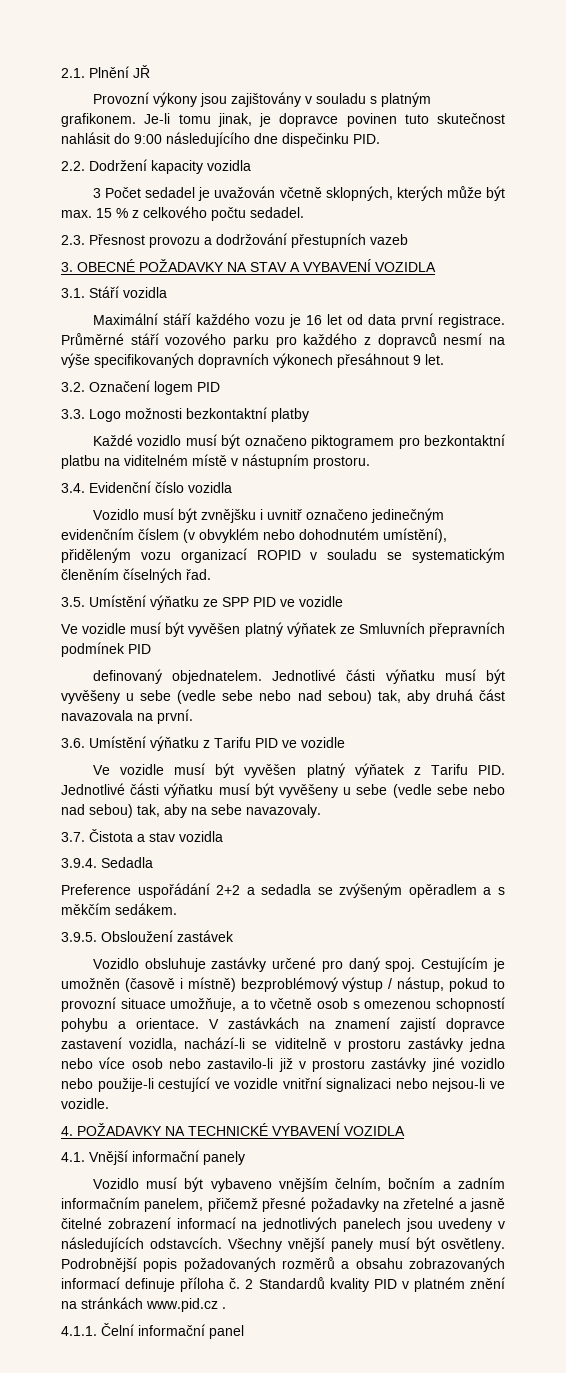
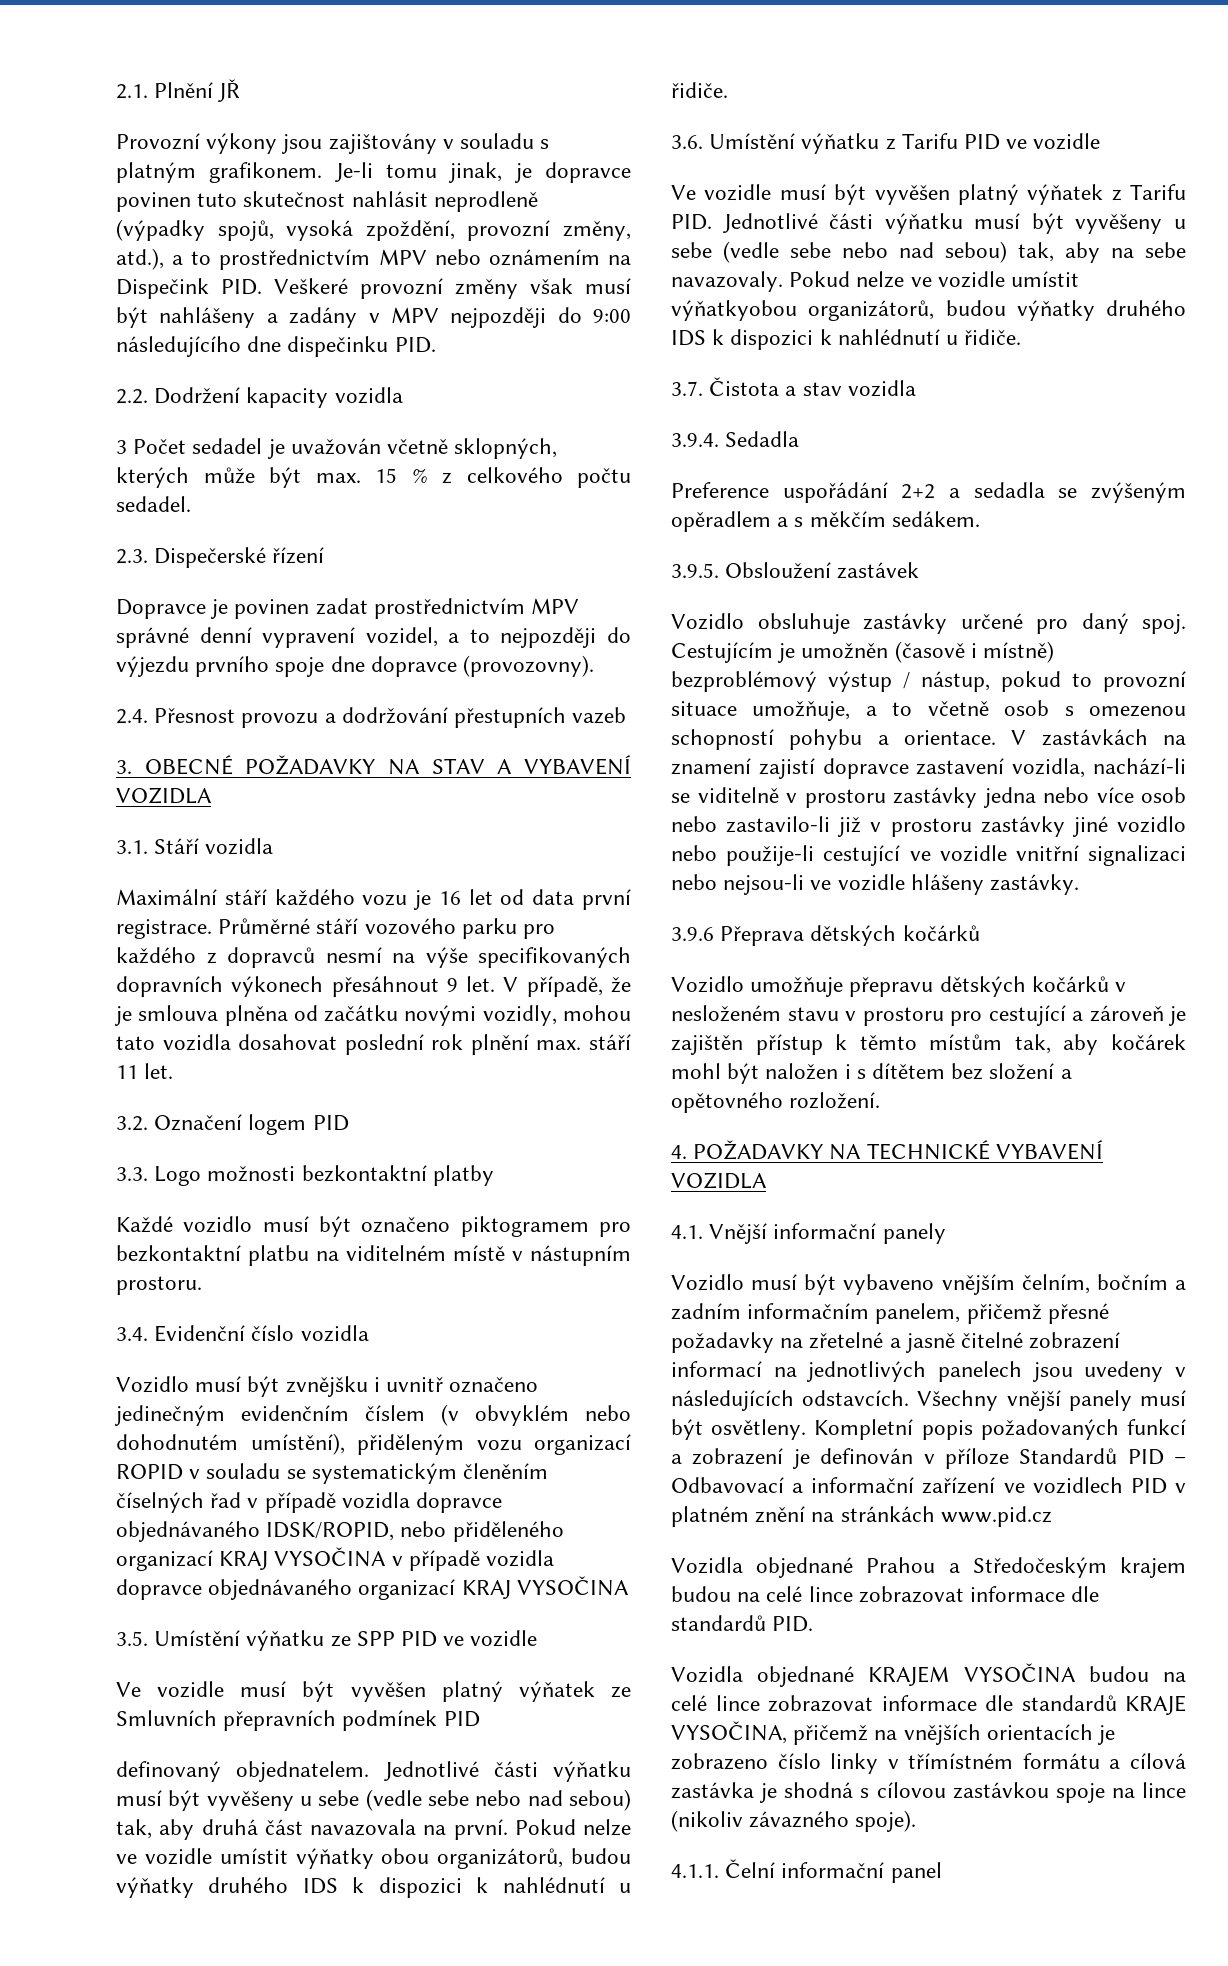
(110, 138) none -> [433,191,538,212] [116,219,631,241] [116,248,631,270] [116,278,631,299] [116,307,547,328] neprodleně (výpadky spojů, vysoká zpoždění, provozní změny, atd.), a to prostřednictvím MPV nebo oznámením na Dispečink PID. Veškeré provozní změny však musí být nahlášeny a zadány v MPV nejpozději
(85, 240) none -> [154,547,325,568] [116,598,580,619] [116,627,631,648] [116,655,595,677] [116,709,148,724] Dispečerské řízení // Dopravce je povinen zadat prostřednictvím MPV správné denní vypravení vozidel, a to nejpozději do výjezdu prvního spoje dne dopravce (provozovny). // 2.4.
(444, 359) none -> [503,976,631,997] [115,1005,631,1026] [116,1034,631,1055] [116,1063,174,1079] V případě, že je smlouva plněna od začátku novými vozidly, mohou tato vozidla dosahovat poslední rok plnění max. stáří 11 let.
[186,569,211,580] řad. -> [210,1492,503,1513] [116,1521,564,1542] [116,1547,555,1571] [116,1576,629,1600] řad v případě vozidla dopravce objednávaného IDSK/ROPID, nebo přiděleného organizací KRAJ VYSOČINA v případě vozidla dopravce objednávaného organizací KRAJ VYSOČINA
(193, 716) none -> [514,1819,631,1836] [116,1848,631,1869] [116,1877,631,1898] [671,82,728,98] Pokud nelze ve vozidle umístit výňatky obou organizátorů, budou výňatky druhého IDS k dispozici k nahlédnutí u řidiče.
(321, 811) none -> [789,271,1080,288] [671,300,1186,321] [671,329,1022,350] Pokud nelze ve vozidle umístit výňatkyobou organizátorů, budou výňatky druhého IDS k dispozici k nahlédnutí u řidiče.
[61,1098,109,1109] vozidle. -> [837,874,1080,895] [671,925,980,946] [671,976,1127,997] [671,1005,1186,1026] [671,1034,1186,1055] [671,1063,1072,1084] [671,1092,881,1113] vozidle hlášeny zastávky. // 3.9.6 Přeprava dětských kočárků // Vozidlo umožňuje přepravu dětských kočárků v nesloženém stavu v prostoru pro cestující a zároveň je zajištěn přístup k těmto místům tak, aby kočárek mohl být naložen i s dítětem bez složení a opětovného rozložení.
[61,1257,137,1272] Podrobnější -> [814,1419,914,1440] Kompletní
[282,1257,505,1272] [61,1277,369,1292] rozměrů a obsahu zobrazovaných informací definuje příloha č. 2 Standardů kvality -> [1127,1419,1186,1435] [671,1448,1186,1469] [671,1477,1123,1494] funkcí a zobrazení je definován v příloze Standardů PID – Odbavovací a informační zařízení ve vozidlech
[222,1307,226,1309] . -> [671,1557,1186,1578] [671,1586,1100,1603] [671,1615,814,1632] [671,1663,1186,1687] [671,1695,1186,1715] [671,1721,1116,1745] [671,1753,1186,1774] [671,1782,1186,1803] [671,1810,917,1832] // Vozidla objednané Prahou a Středočeským krajem budou na celé lince zobrazovat informace dle standardů PID. // Vozidla objednané KRAJEM VYSOČINA budou na celé lince zobrazovat informace dle standardů KRAJE VYSOČINA, přičemž na vnějších orientacích je zobrazeno číslo linky v třímístném formátu a cílová zastávka je shodná s cílovou zastávkou spoje na lince (nikoliv závazného spoje).

